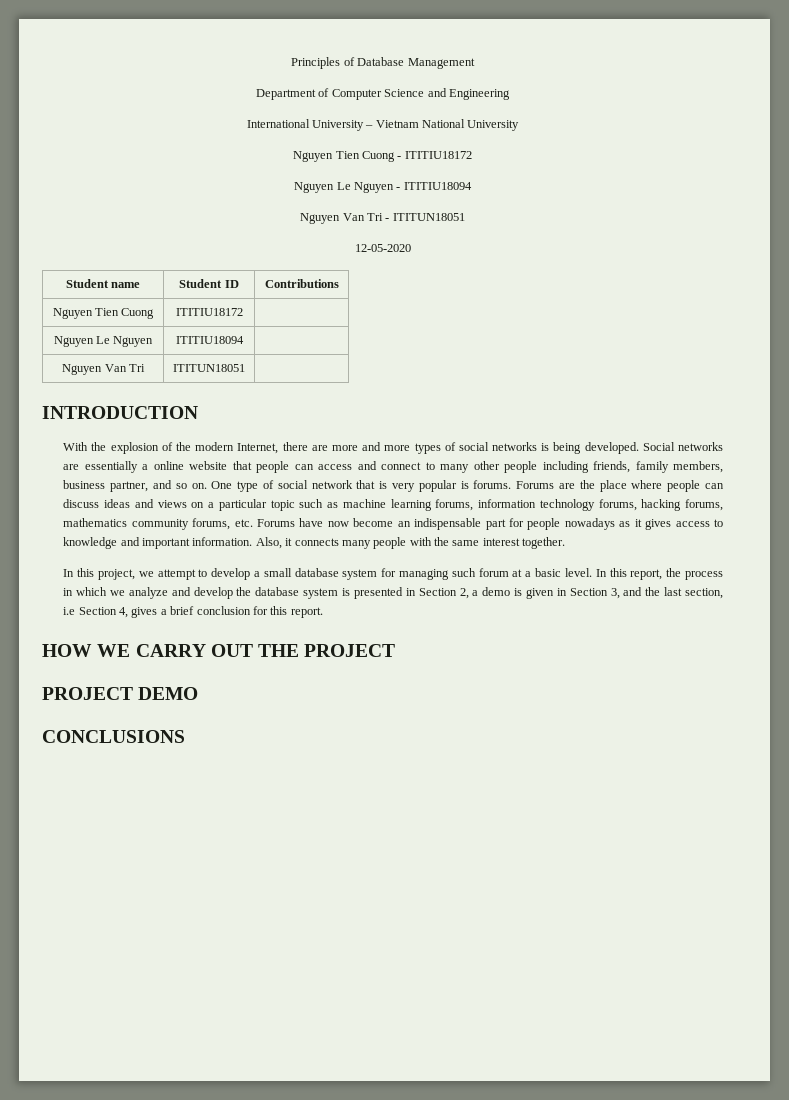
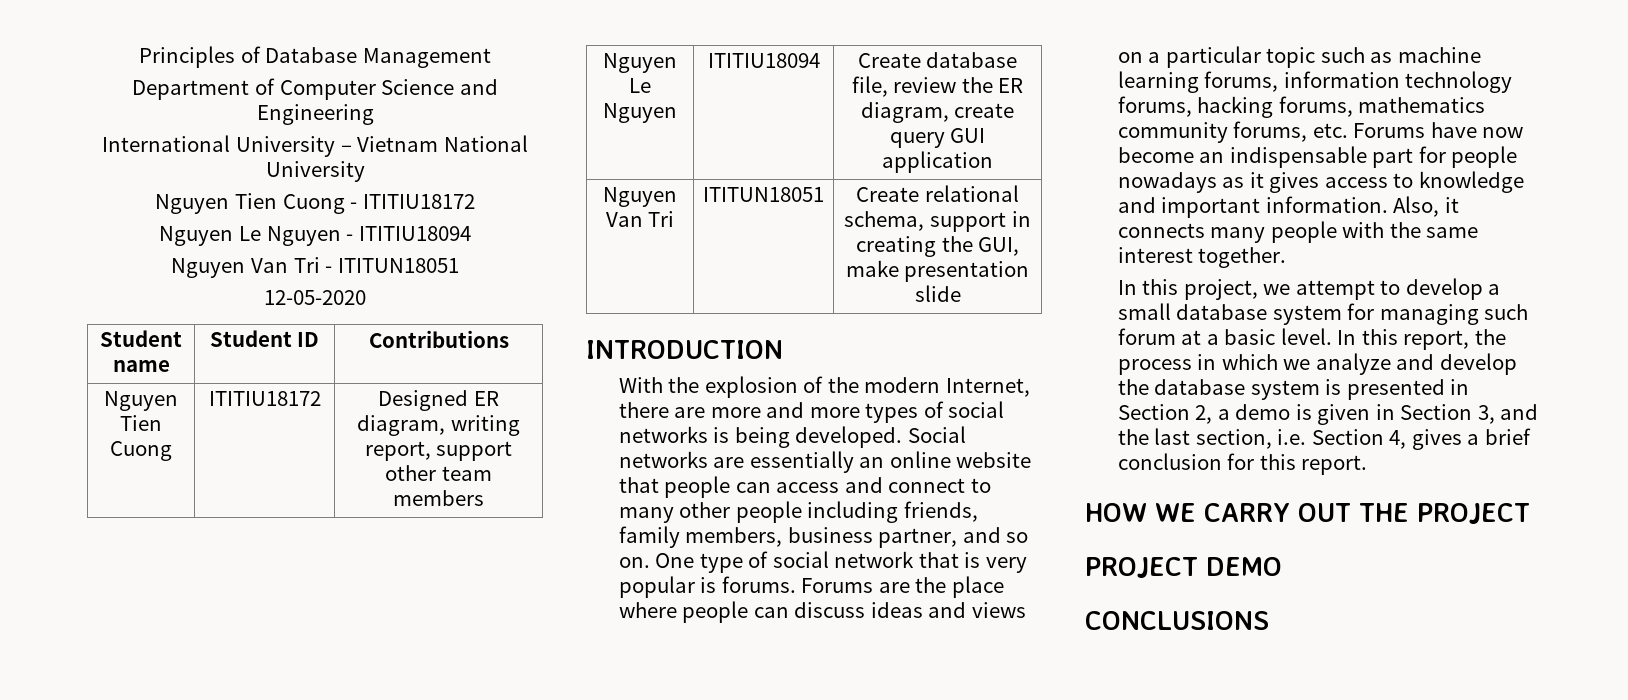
[53,336,154,347] [175,336,244,344] [62,364,145,375] [173,364,245,372] // Nguyen Le Nguyen | ITITIU18094 | // Nguyen Van Tri | ITITUN18051 | -> [378,390,499,411] [357,415,520,436] [364,441,513,461] [385,465,492,481] [393,490,484,506] [603,53,677,73] [629,78,651,93] [603,103,677,123] [707,53,820,68] [857,52,1018,68] [851,76,1024,97] [860,102,1015,123] [889,128,986,148] [882,151,993,173] [603,187,677,207] [605,211,675,227] [703,187,824,202] [856,185,1019,202] [844,211,1031,232] [855,236,1020,257] [845,260,1030,282] [914,285,961,302] Designed ER diagram, writing report, support other team members // Nguyen Le Nguyen | ITITIU18094 | Create database file, review the ER diagram, create query GUI application // Nguyen Van Tri | ITITUN18051 | Create relational schema, support in creating the GUI, make presentation slide
[142,464,149,470] a -> [859,457,885,468] an
[63,607,76,615] i.e -> [1277,429,1307,445] i.e.

